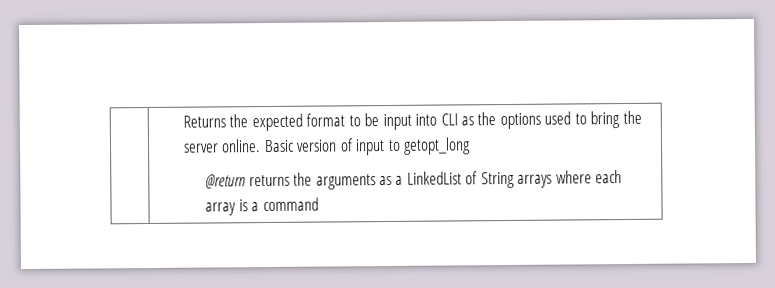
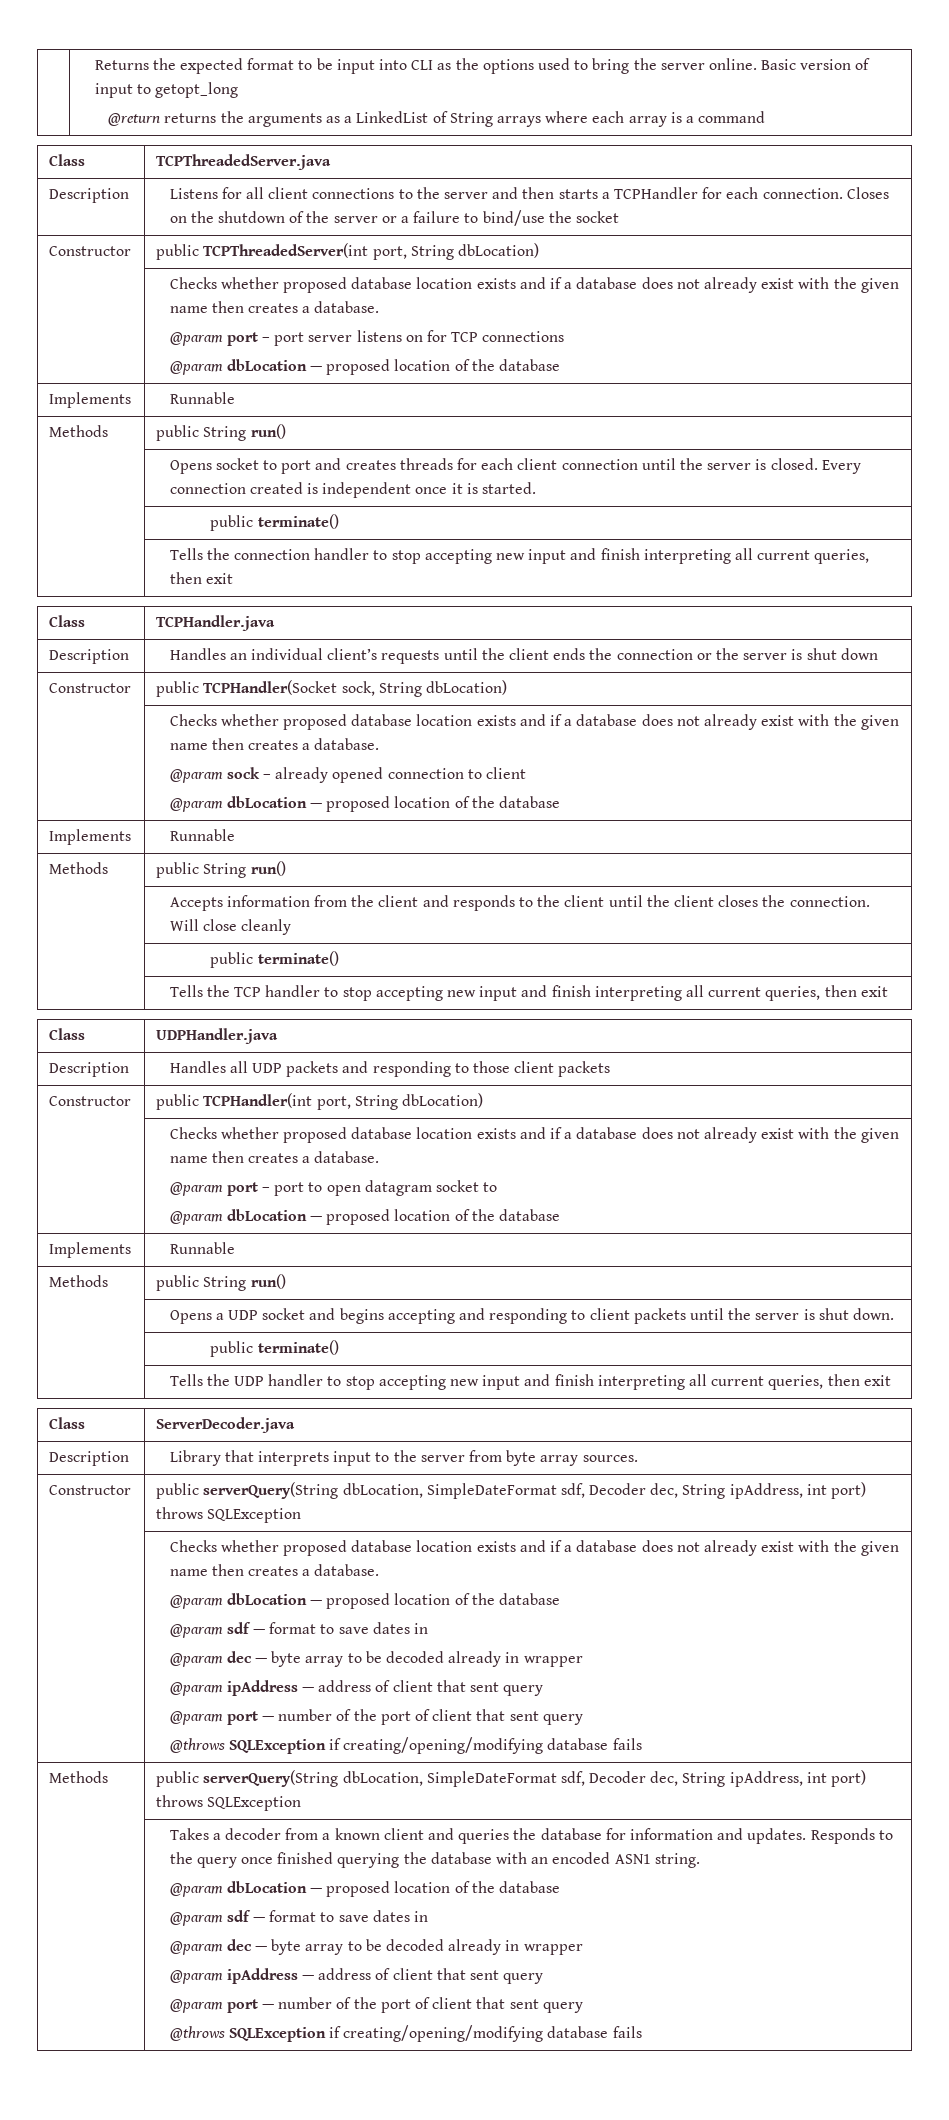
(319, 204) none -> [49,154,86,166] [156,154,332,170] [49,188,130,203] [169,187,889,199] [169,210,619,226] [49,246,132,256] [156,243,539,260] [169,277,899,293] [169,301,380,313] [169,330,565,346] [169,359,561,375] [49,392,132,408] [169,392,235,404] [49,425,109,437] [156,424,286,441] [169,458,861,474] [169,482,537,498] [210,514,339,531] [169,548,870,564] [169,572,233,584] [49,615,86,627] [156,615,276,631] [49,649,130,664] [169,648,878,664] [49,683,132,693] [156,680,507,697] [169,714,899,730] [169,738,380,750] [169,767,527,783] [169,796,561,812] [49,829,132,845] [169,829,235,841] [49,862,109,874] [156,861,286,878] [169,895,870,911] [169,919,292,935] [210,951,339,968] [169,985,888,1001] [49,1028,86,1040] [156,1028,279,1044] [49,1062,130,1077] [169,1061,611,1077] [49,1096,132,1106] [156,1093,483,1110] [169,1127,899,1143] [169,1151,380,1163] [169,1180,498,1196] [169,1209,561,1225] [49,1242,132,1258] [169,1242,235,1254] [49,1275,109,1287] [156,1274,286,1291] [169,1308,894,1324] [210,1340,339,1357] [169,1374,891,1390] [49,1417,86,1429] [156,1417,296,1433] [49,1451,130,1466] [169,1450,638,1466] [49,1485,132,1495] [156,1482,867,1499] [156,1507,302,1523] [169,1540,899,1556] [169,1564,380,1576] [169,1593,561,1609] [169,1622,429,1638] [169,1651,583,1667] [169,1680,544,1696] [169,1709,583,1725] [169,1737,642,1754] [49,1771,109,1783] [156,1770,867,1787] [156,1795,302,1811] [169,1828,893,1844] [169,1852,700,1868] [169,1881,561,1897] [169,1910,429,1926] [169,1939,583,1955] [169,1968,544,1984] [169,1997,583,2013] [169,2025,642,2042] // Class | TCPThreadedServer.java // Description | Listens for all client connections to the server and then starts a TCPHandler for each connection. Closes on the shutdown of the server or a failure to bind/use the socket // Constructor | public TCPThreadedServer(int port, String dbLocation) // | Checks whether proposed database location exists and if a database does not already exist with the given name then creates a database. // @param port – port server listens on for TCP connections // @param dbLocation — proposed location of the database // Implements | Runnable // Methods | public String run() // | Opens socket to port and creates threads for each client connection until the server is closed. Every connection created is independent once it is started. // | public terminate() // | Tells the connection handler to stop accepting new input and finish interpreting all current queries, then exit // Class | TCPHandler.java // Description | Handles an individual client’s requests until the client ends the connection or the server is shut down // Constructor | public TCPHandler(Socket sock, String dbLocation) // | Checks whether proposed database location exists and if a database does not already exist with the given name then creates a database. // @param sock – already opened connection to client // @param dbLocation — proposed location of the database // Implements | Runnable // Methods | public String run() // | Accepts information from the client and responds to the client until the client closes the connection. Will close cleanly // | public terminate() // | Tells the TCP handler to stop accepting new input and finish interpreting all current queries, then exit // Class | UDPHandler.java // Description | Handles all UDP packets and responding to those client packets // Constructor | public TCPHandler(int port, String dbLocation) // | Checks whether proposed database location exists and if a database does not already exist with the given name then creates a database. // @param port – port to open datagram socket to // @param dbLocation — proposed location of the database // Implements | Runnable // Methods | public String run() // | Opens a UDP socket and begins accepting and responding to client packets until the server is shut down. // | public terminate() // | Tells the UDP handler to stop accepting new input and finish interpreting all current queries, then exit // Class | ServerDecoder.java // Description | Library that interprets input to the server from byte array sources. // Constructor | public serverQuery(String dbLocation, SimpleDateFormat sdf, Decoder dec, String ipAddress, int port) throws SQLException // | Checks whether proposed database location exists and if a database does not already exist with the given name then creates a database. // @param dbLocation — proposed location of the database // @param sdf — format to save dates in // @param dec — byte array to be decoded already in wrapper // @param ipAddress — address of client that sent query // @param port — number of the port of client that sent query // @throws SQLException if creating/opening/modifying database fails // Methods | public serverQuery(String dbLocation, SimpleDateFormat sdf, Decoder dec, String ipAddress, int port) throws SQLException // | Takes a decoder from a known client and queries the database for information and updates. Responds to the query once finished querying the database with an encoded ASN1 string. // @param dbLocation — proposed location of the database // @param sdf — format to save dates in // @param dec — byte array to be decoded already in wrapper // @param ipAddress — address of client that sent query // @param port — number of the port of client that sent query // @throws SQLException if creating/opening/modifying database fails

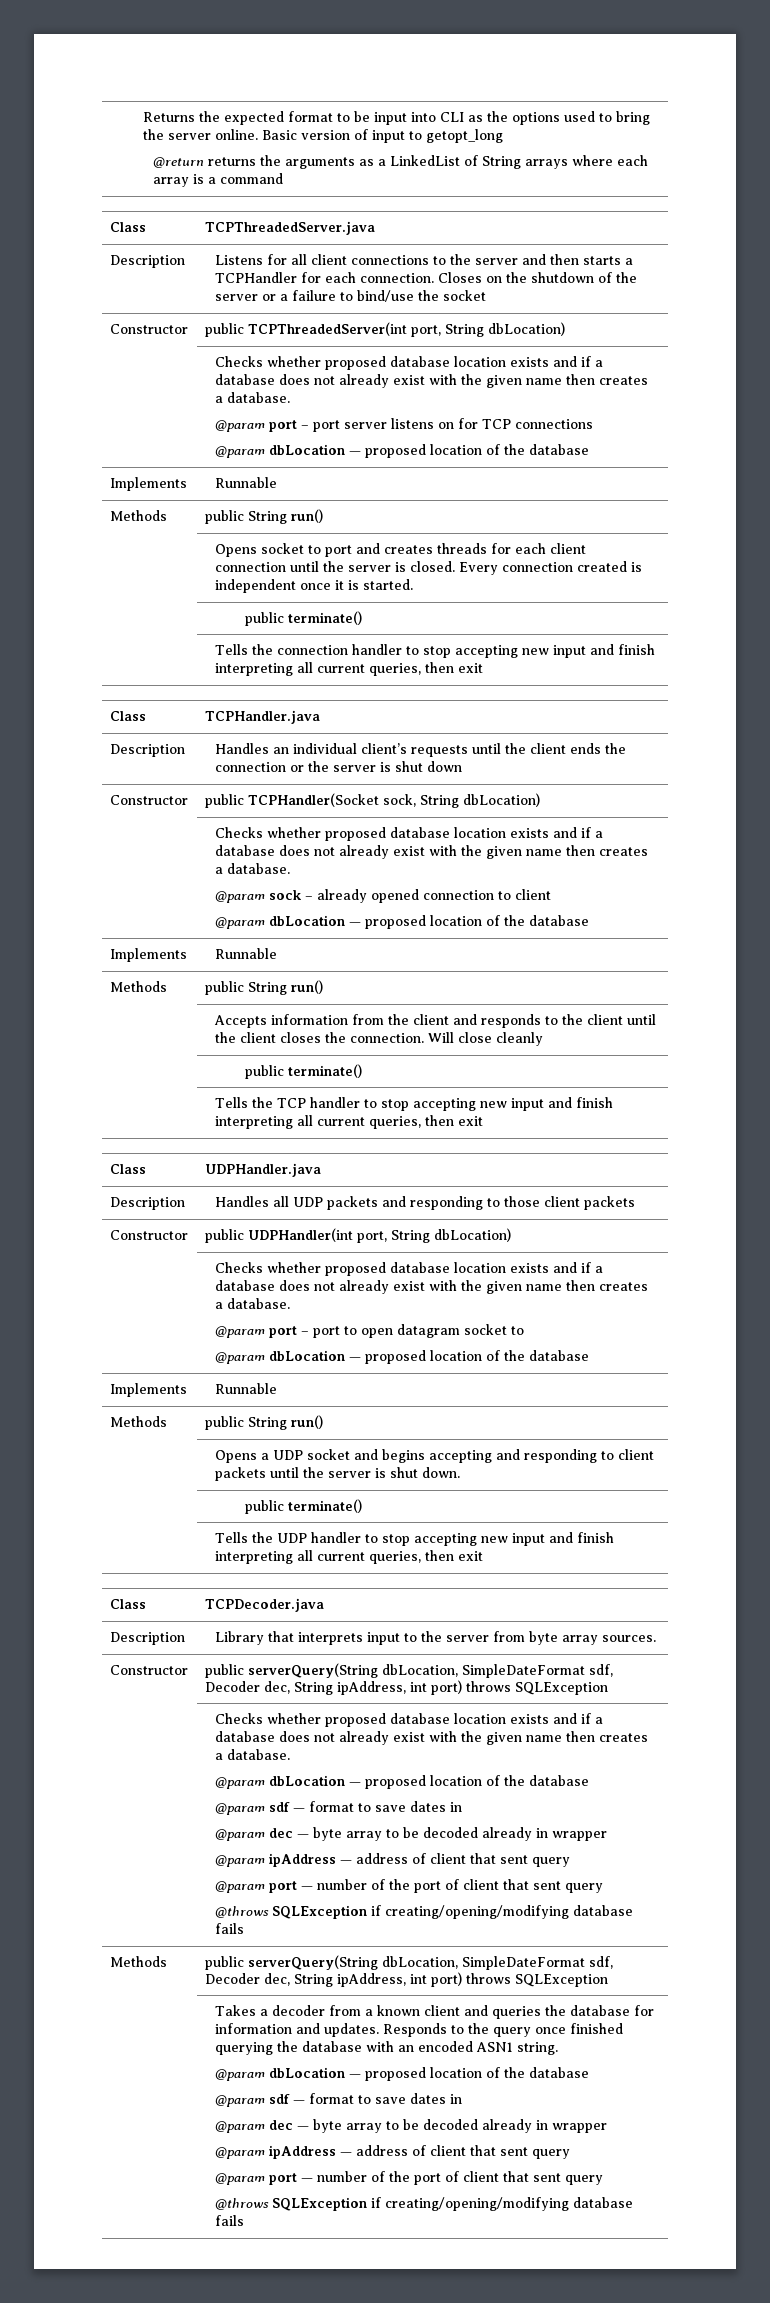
[203,1093,313,1108] TCPHandler(int -> [248,1228,354,1242] UDPHandler(int
[156,1417,296,1433] ServerDecoder.java -> [205,1598,325,1612] TCPDecoder.java

